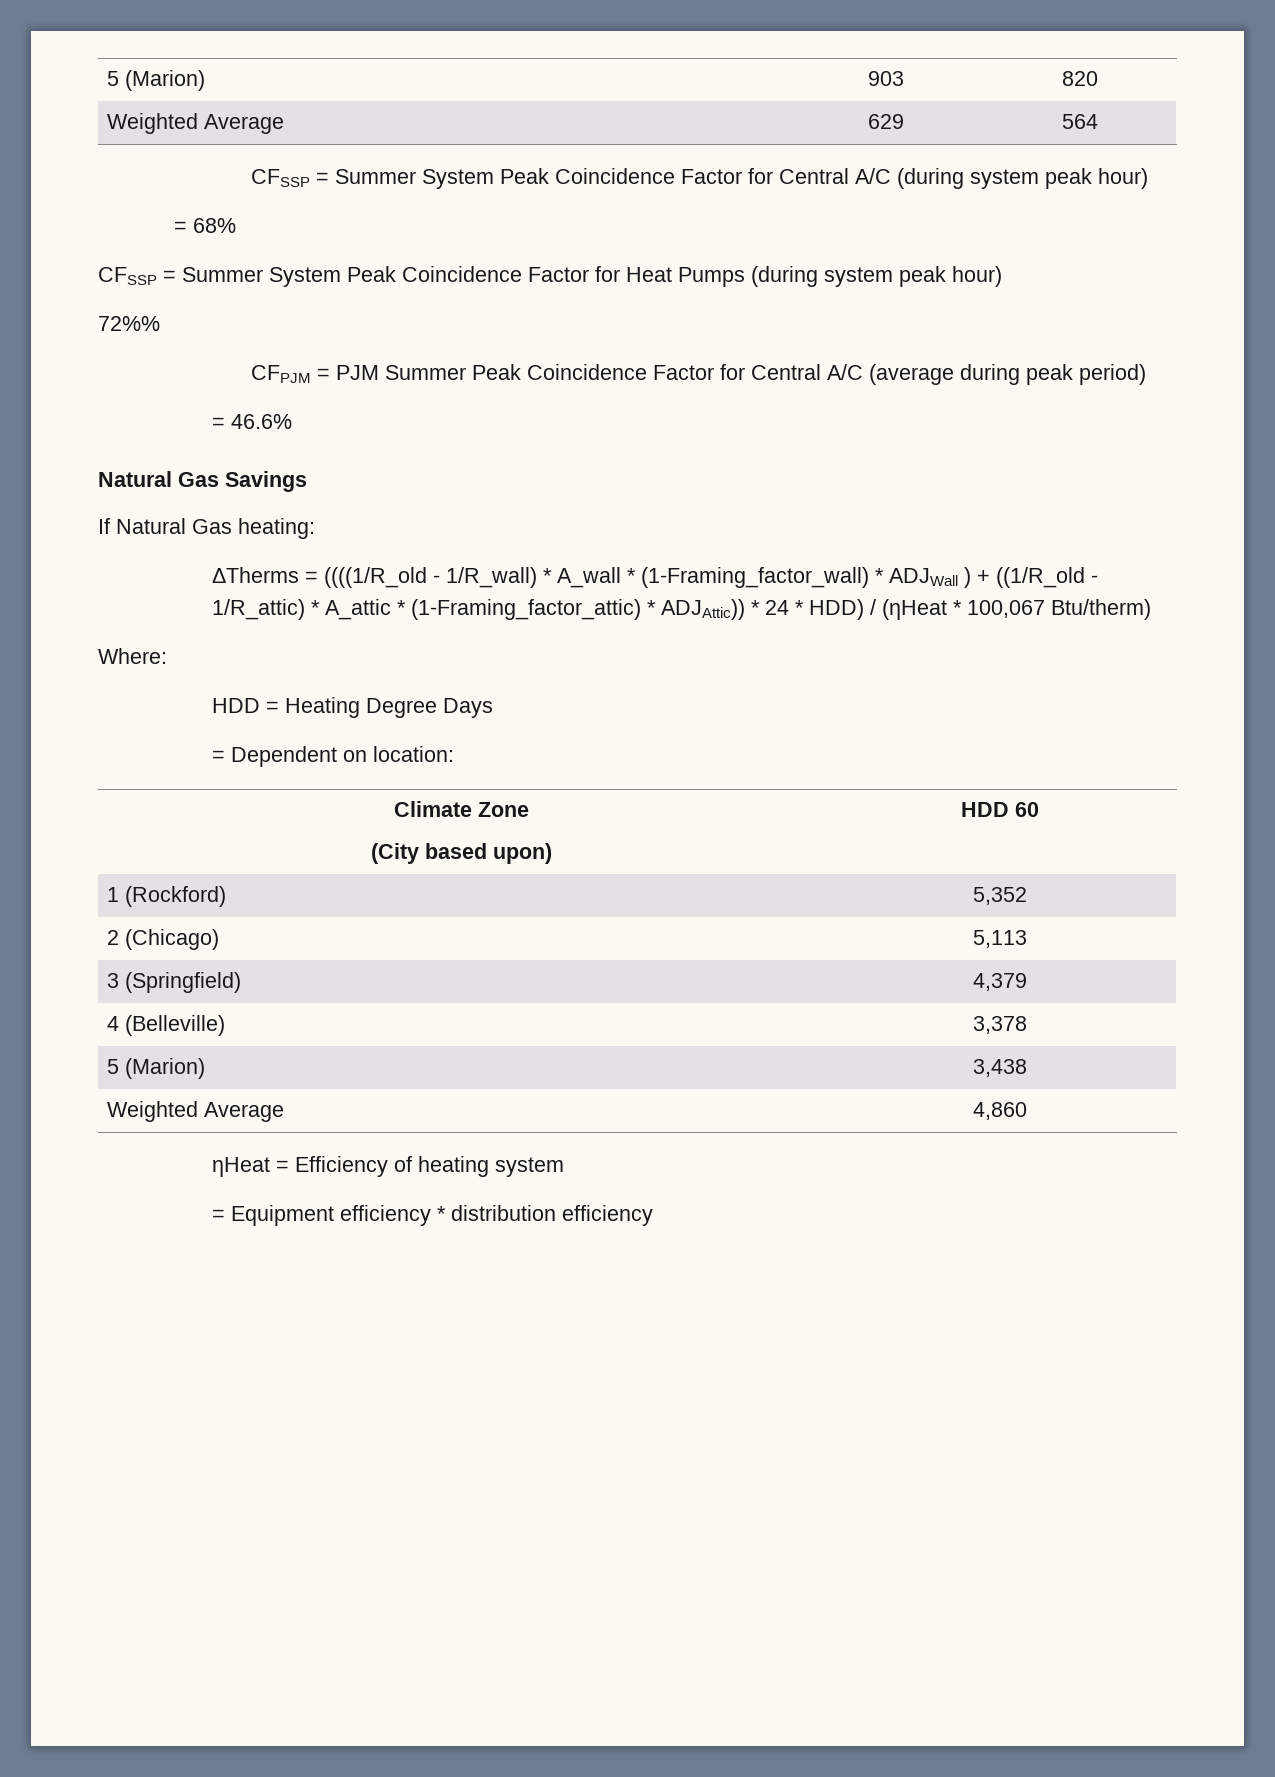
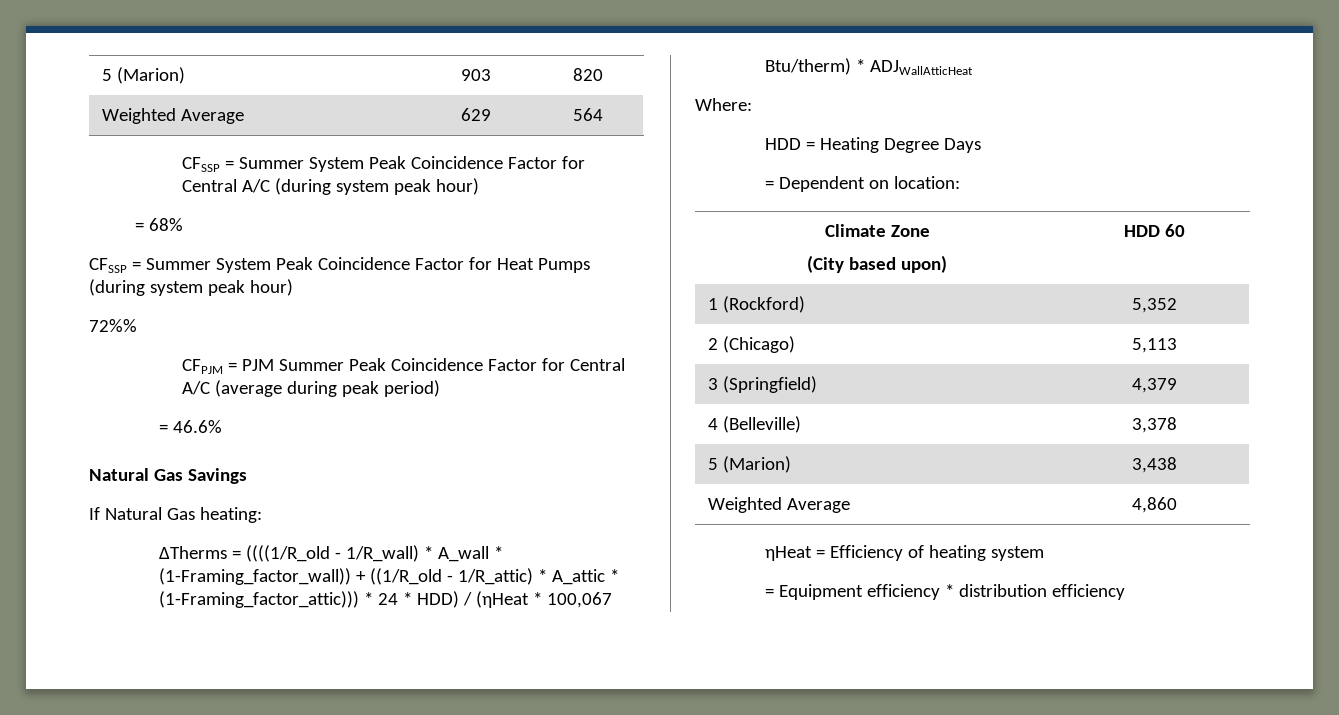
[641,567,972,588] (1-Framing_factor_wall) * ADJWall ) -> [158,568,351,585] (1-Framing_factor_wall))
[411,599,746,620] (1-Framing_factor_attic) * ADJAttic)) -> [158,591,359,608] (1-Framing_factor_attic)))
(1152, 609) none -> [855,59,973,75] * ADJWallAtticHeat

